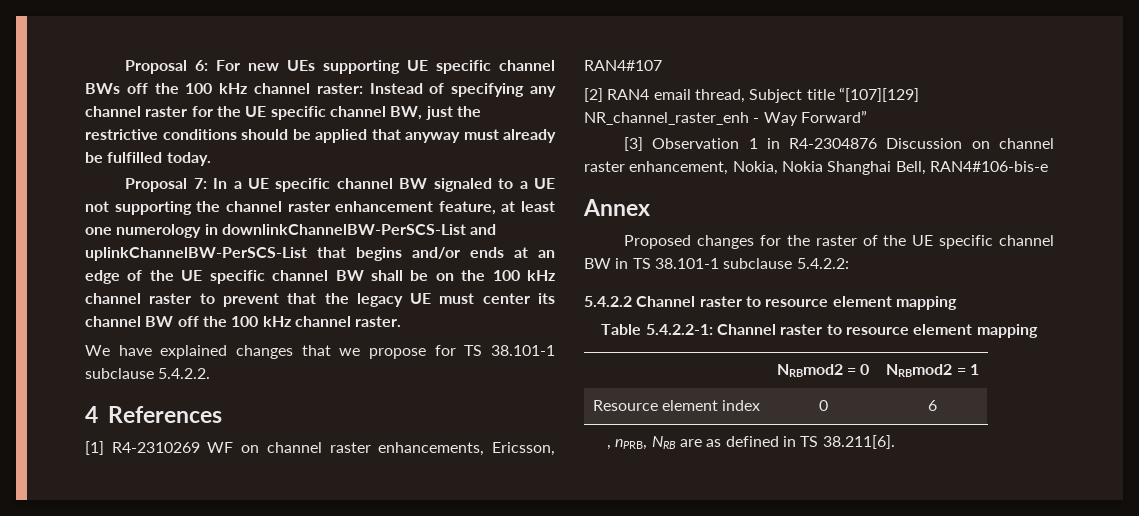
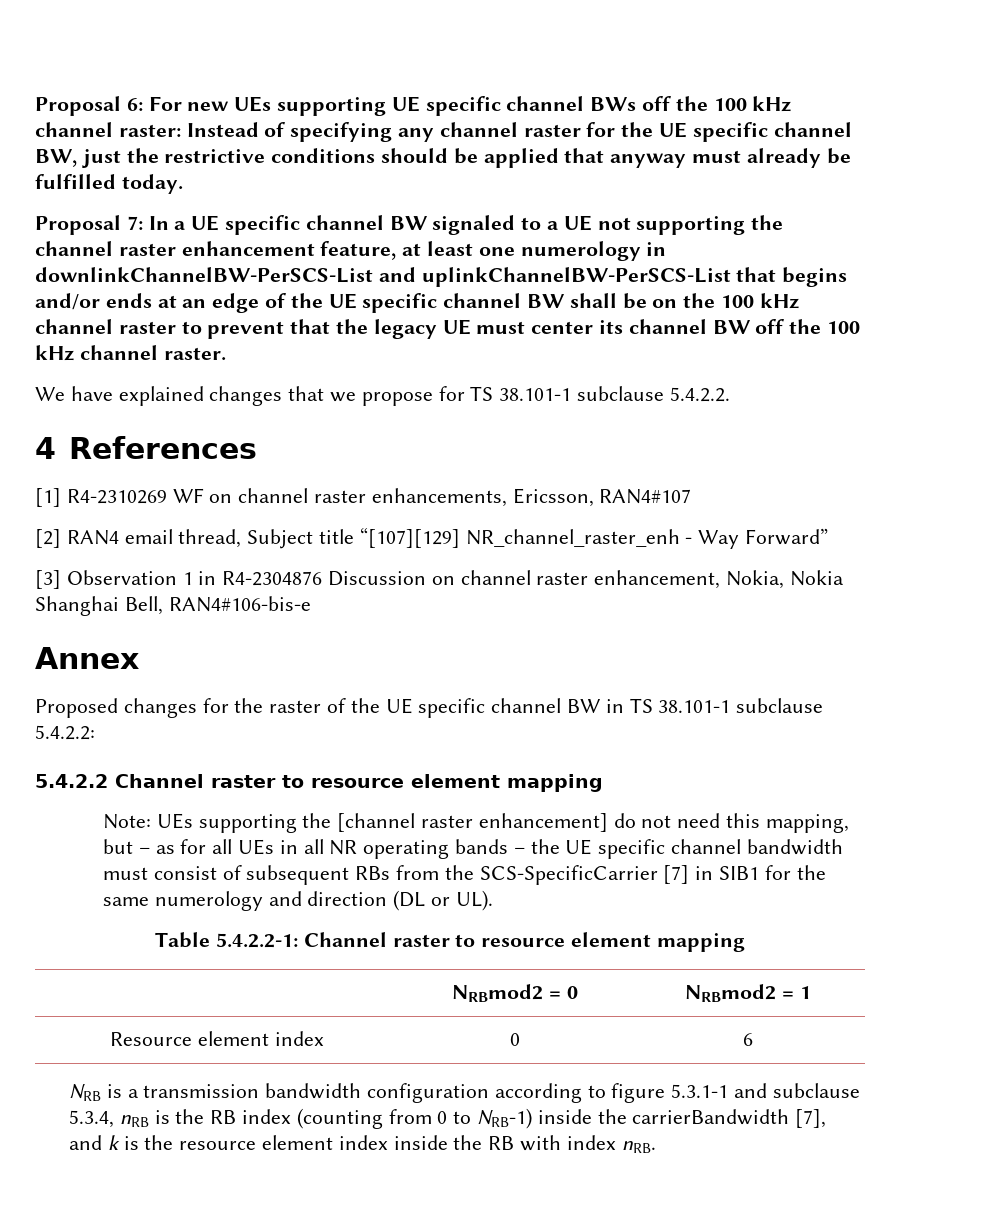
(957, 303) none -> [102,813,849,833] [102,839,843,859] [102,865,826,885] [102,890,493,911] // Note: UEs supporting the [channel raster enhancement] do not need this mapping, but – as for all UEs in all NR operating bands – the UE specific channel bandwidth must consist of subsequent RBs from the SCS-SpecificCarrier [7] in SIB1 for the same numerology and direction (DL or UL).
[607,435,895,450] , nPRB, NRB are as defined in TS 38.211[6]. -> [68,1083,860,1103] [68,1108,827,1129] [68,1135,656,1153] NRB is a transmission bandwidth configuration according to figure 5.3.1-1 and subclause 5.3.4, nRB is the RB index (counting from 0 to NRB-1) inside the carrierBandwidth [7], and k is the resource element index inside the RB with index nRB.

